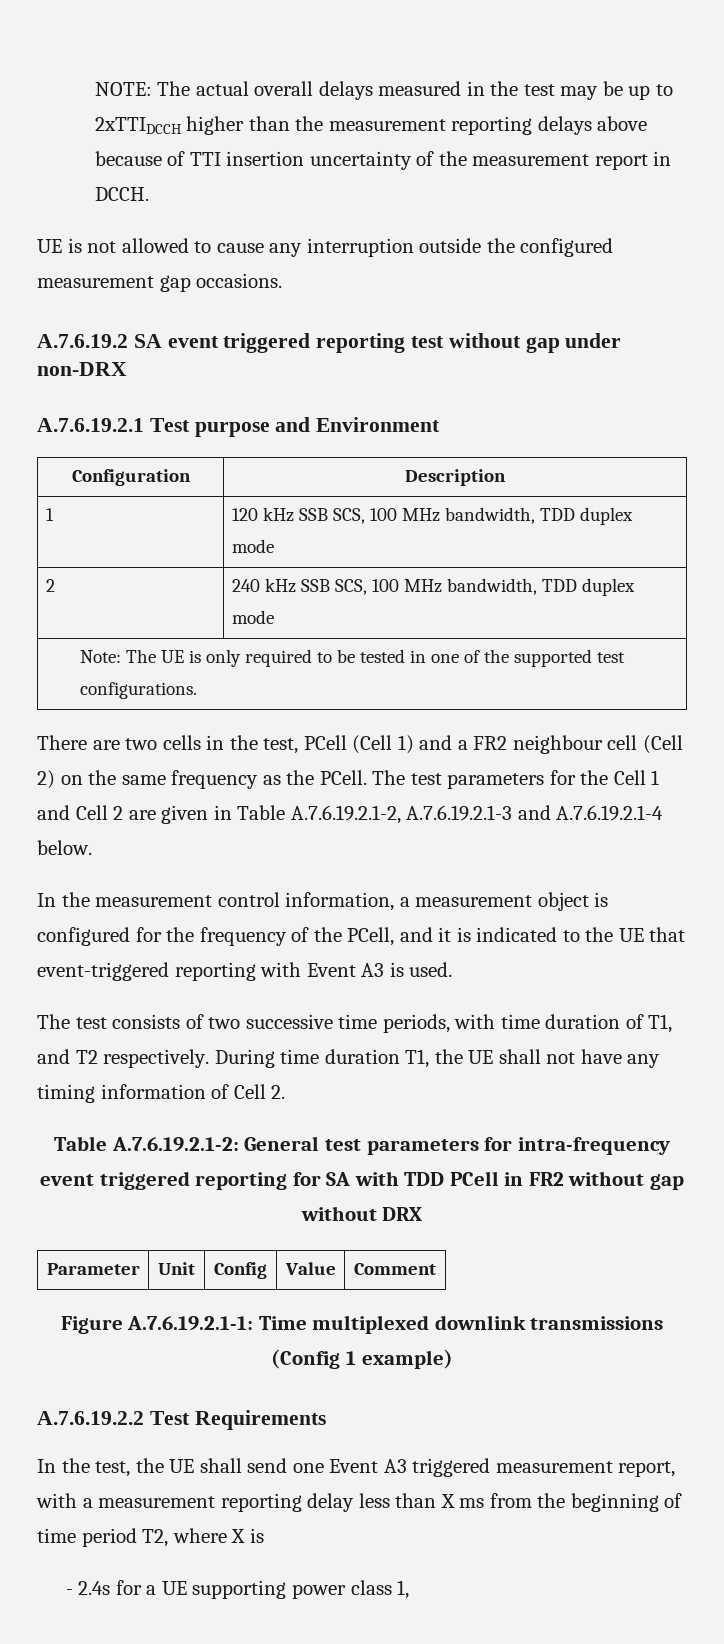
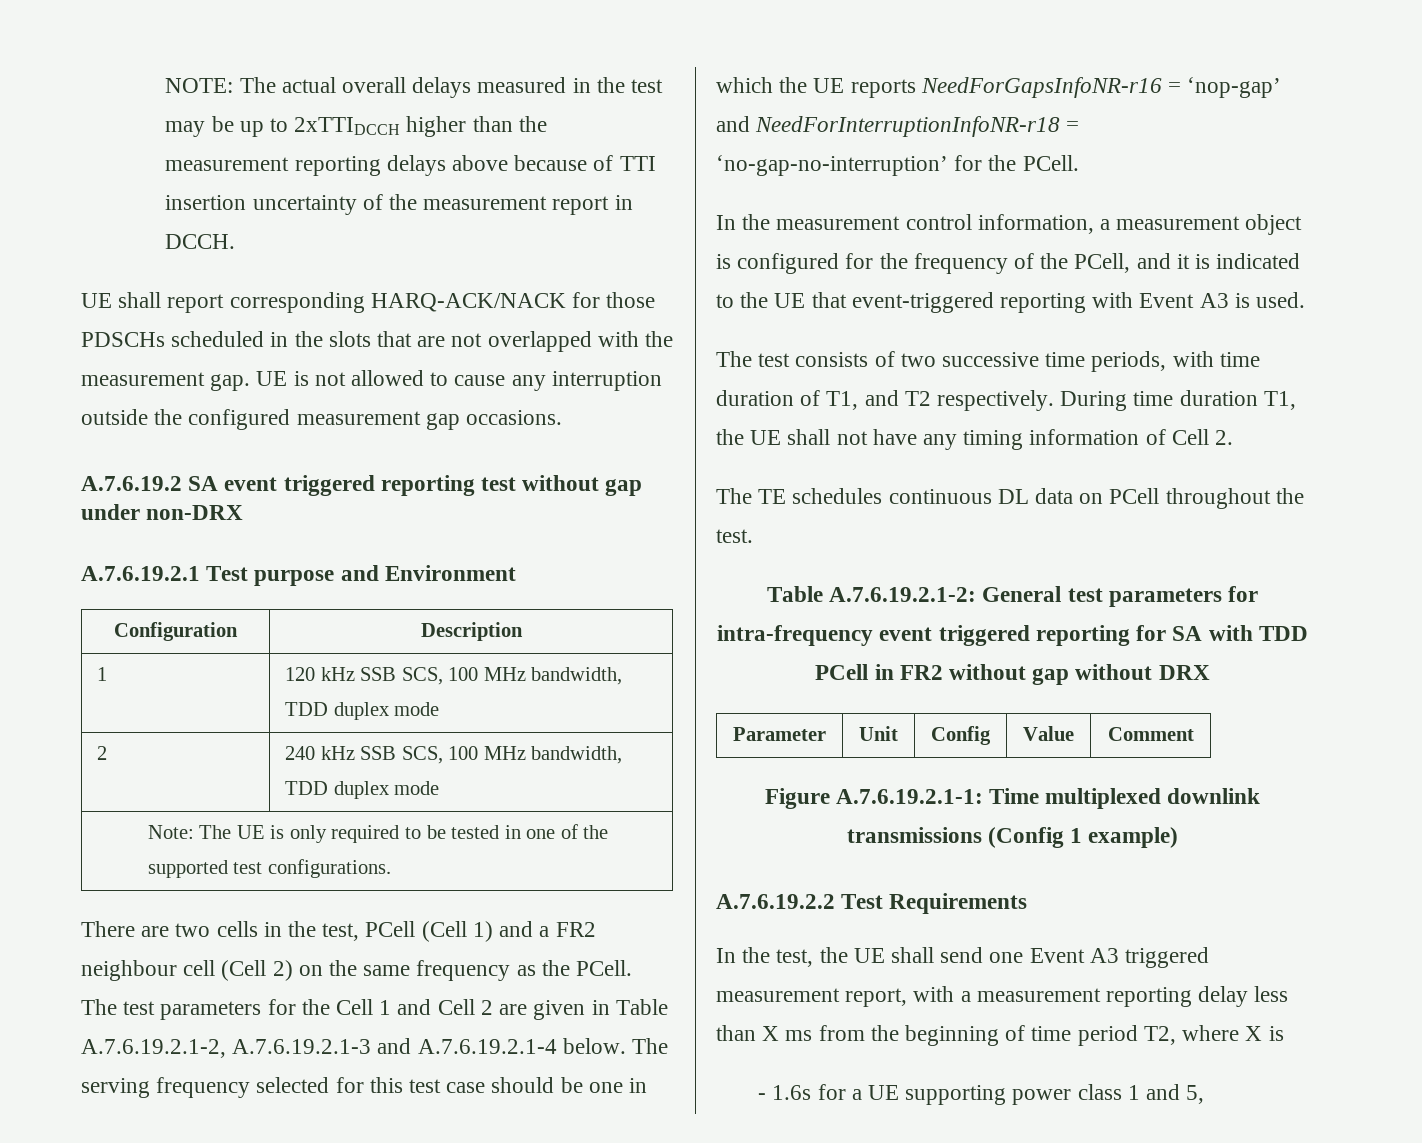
(62, 246) none -> [118,292,656,313] [81,331,674,352] [81,371,288,391] shall report corresponding HARQ-ACK/NACK for those PDSCHs scheduled in the slots that are not overlapped with the measurement gap. UE
(92, 847) none -> [632,1038,669,1054] [81,1077,648,1098] [716,77,1282,98] [716,116,1080,137] [716,155,1079,176] The serving frequency selected for this test case should be one in which the UE reports NeedForGapsInfoNR-r16 = ‘nop-gap’ and NeedForInterruptionInfoNR-r18 = ‘no-gap-no-interruption’ for the PCell.
(286, 1092) none -> [716,488,1304,509] [716,529,753,543] // The TE schedules continuous DL data on PCell throughout the test.
[78,1581,111,1595] 2.4s -> [772,1085,812,1100] 1.6s
[397,1580,410,1599] 1, -> [1127,1084,1205,1104] 1 and 5,

